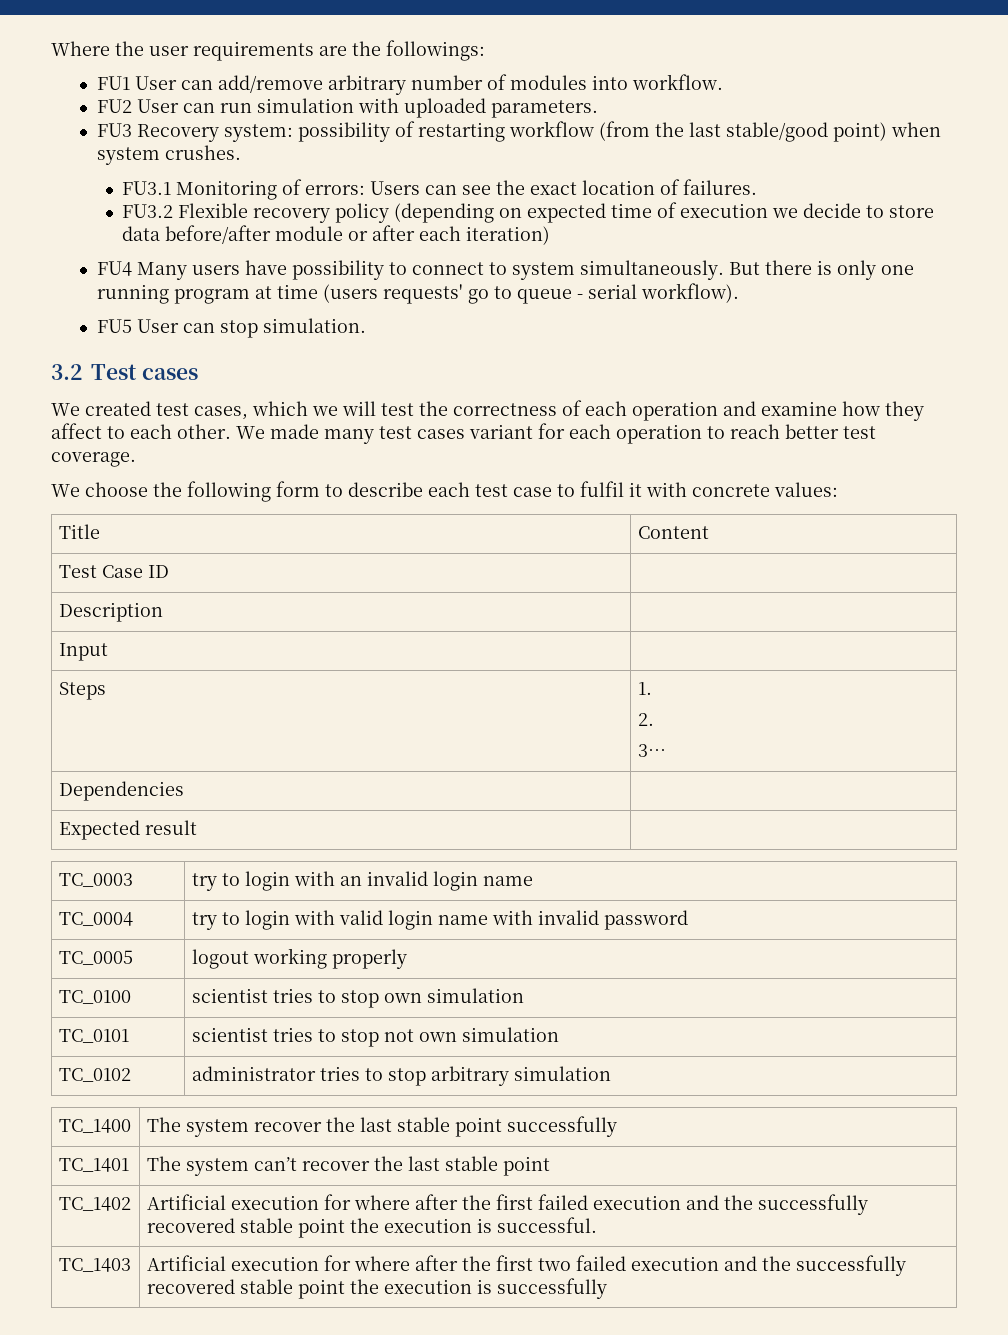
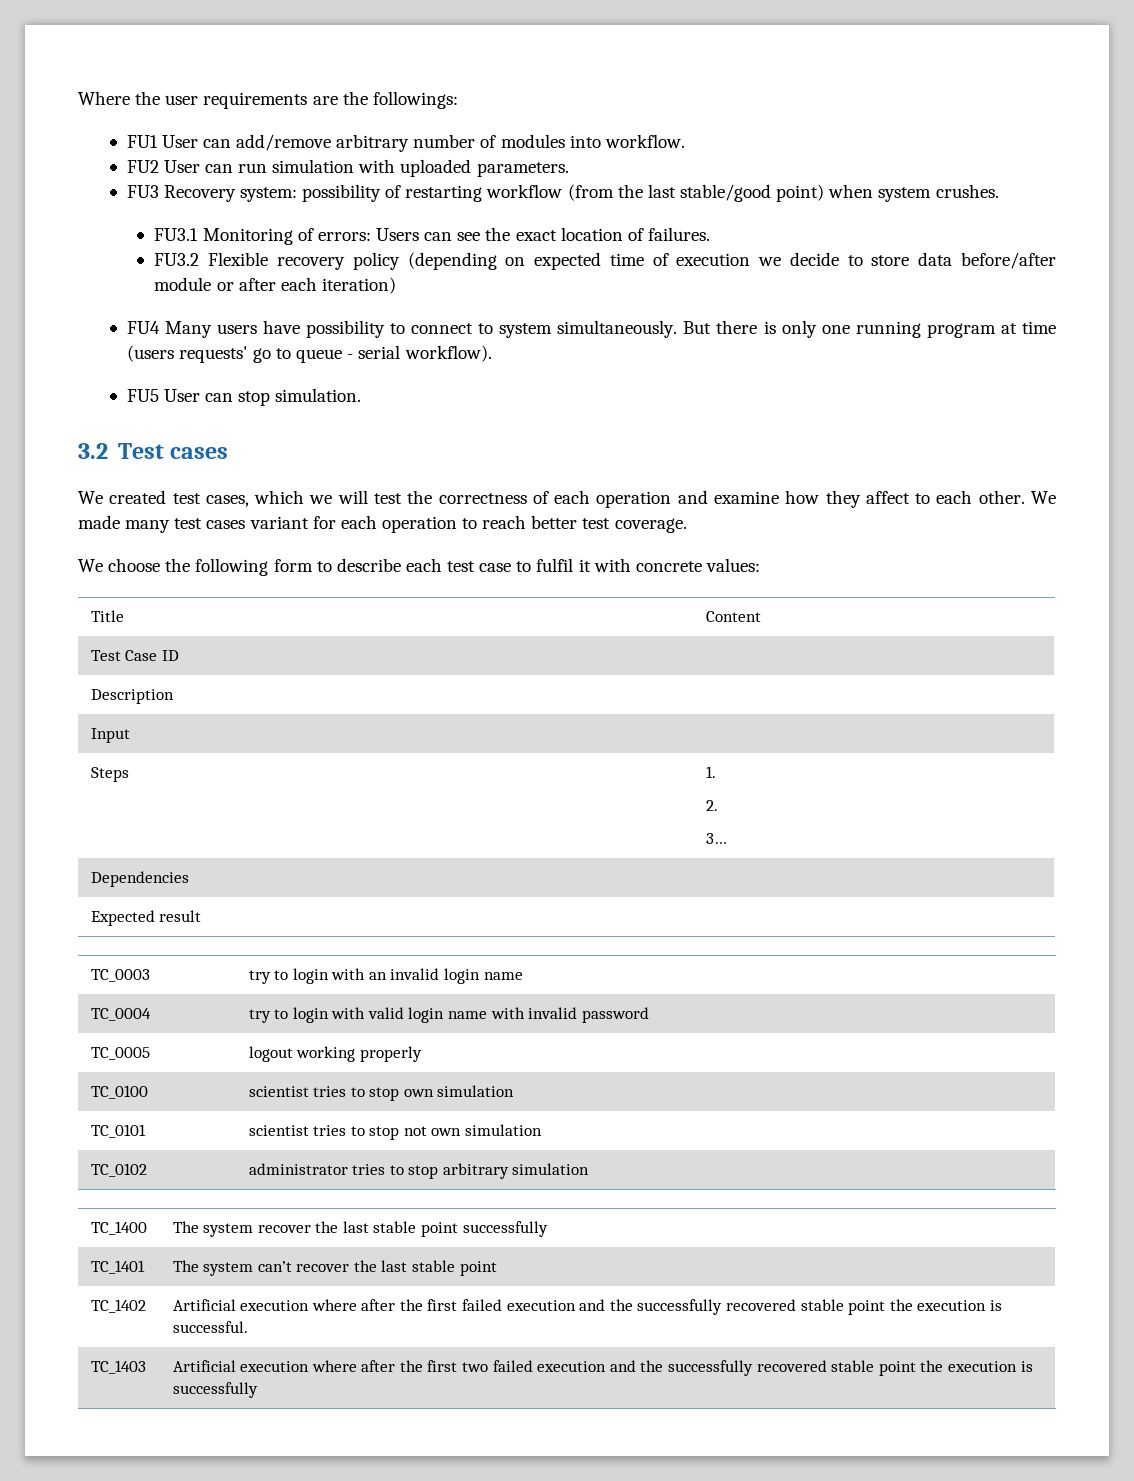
[323,1194,351,1210] for -> (310, 1305) none
[323,1255,351,1271] for -> (310, 1366) none

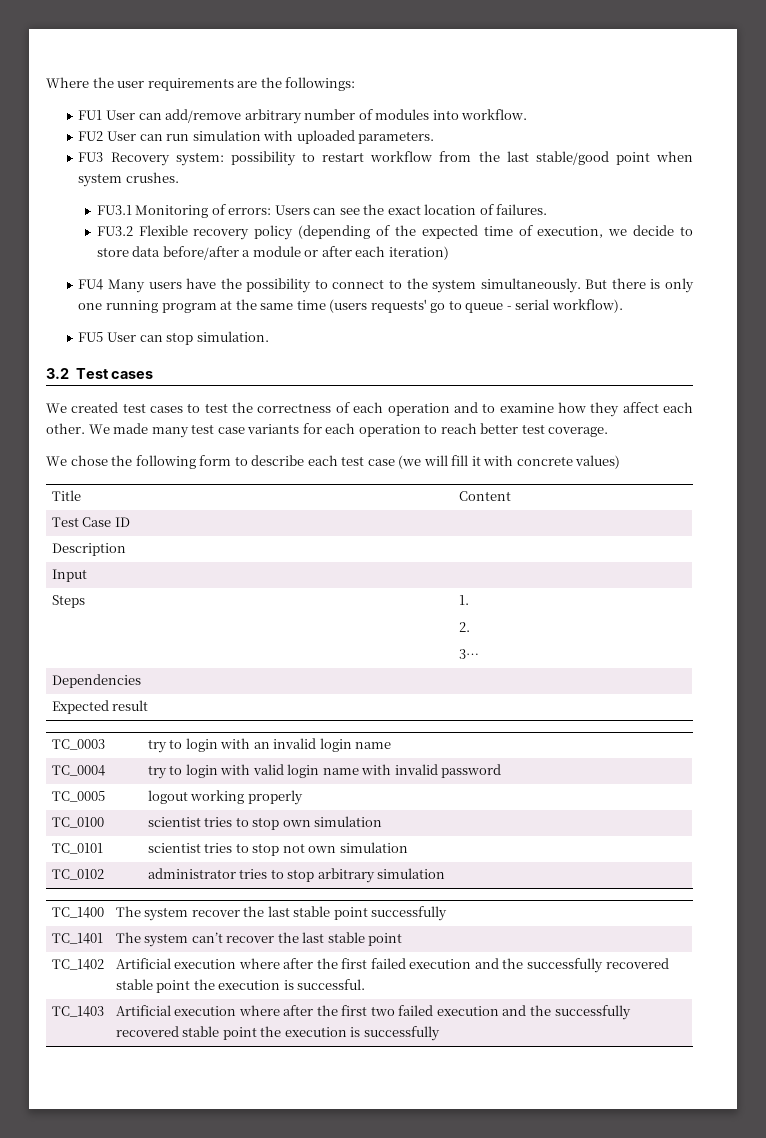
[385,184,614,202] of restarting workflow (from -> [301,151,472,162] to restart workflow from
[776,184,825,202] point) -> [615,152,650,165] point
[505,257,526,266] on -> [376,225,416,236] of the
[676,253,751,266] execution -> [537,226,604,238] execution,
(1056, 260) none -> [242,250,251,257] a
(300, 327) none -> [220,278,242,289] the
(494, 328) none -> [406,278,428,289] the
(1017, 328) none -> [235,299,294,310] the same
[205,490,368,507] cases, which we will -> [150,403,201,413] cases to
(708, 497) none -> [482,403,496,413] to
[915,493,931,504] to -> (659, 407) none
[206,516,309,529] cases variant -> [217,424,300,434] case variants
[108,558,161,572] choose -> [70,455,108,466] chose
[516,558,574,572] to fulfil -> [398,455,469,469] (we will fill
[705,558,760,572] values: -> [575,455,621,469] values)

